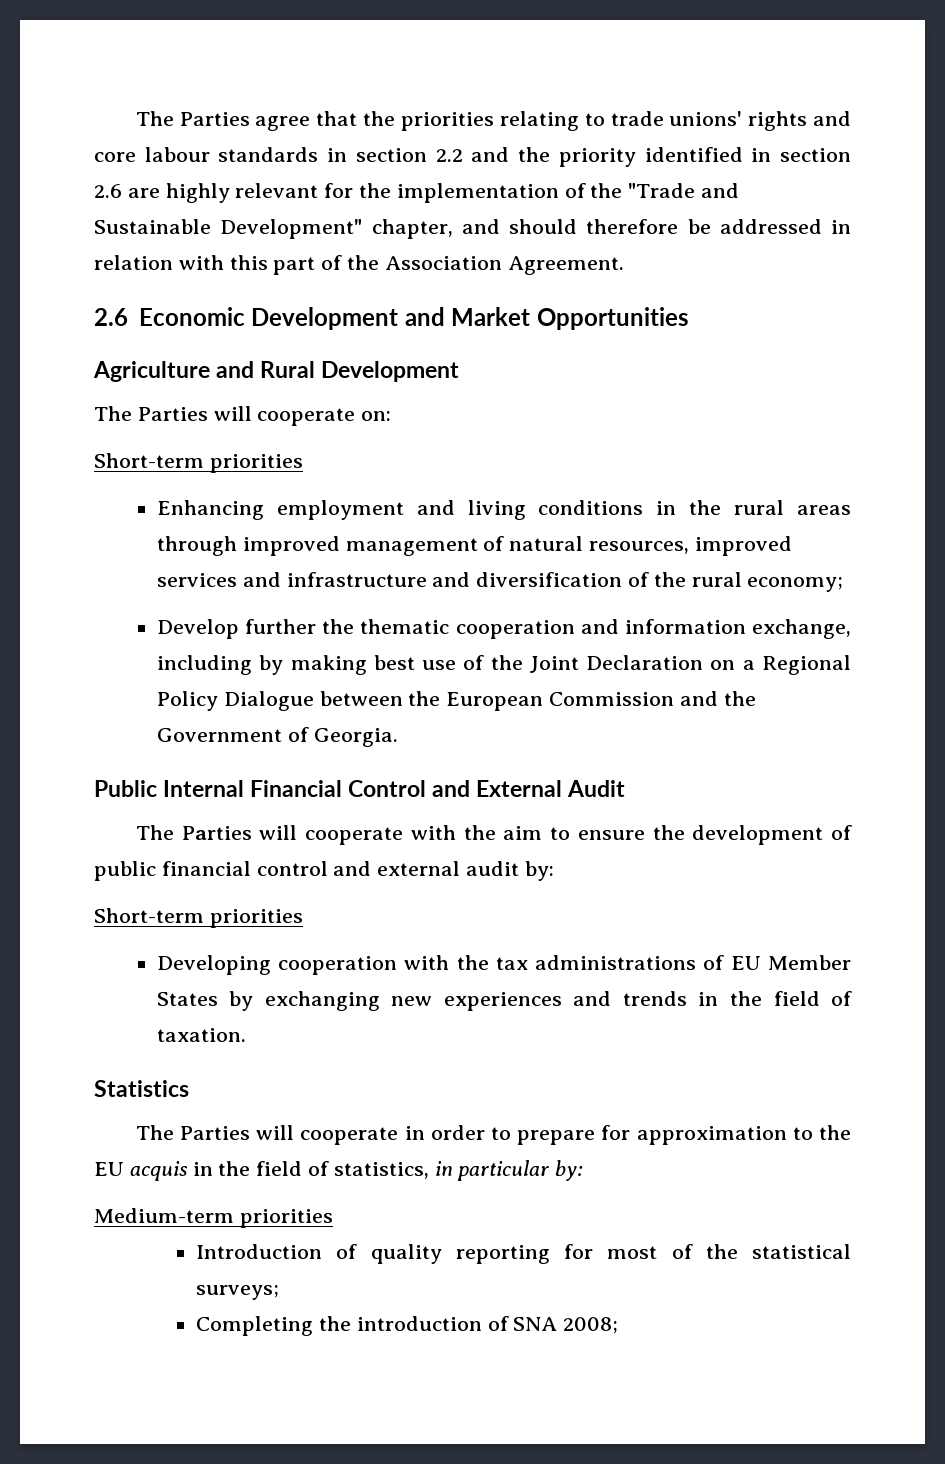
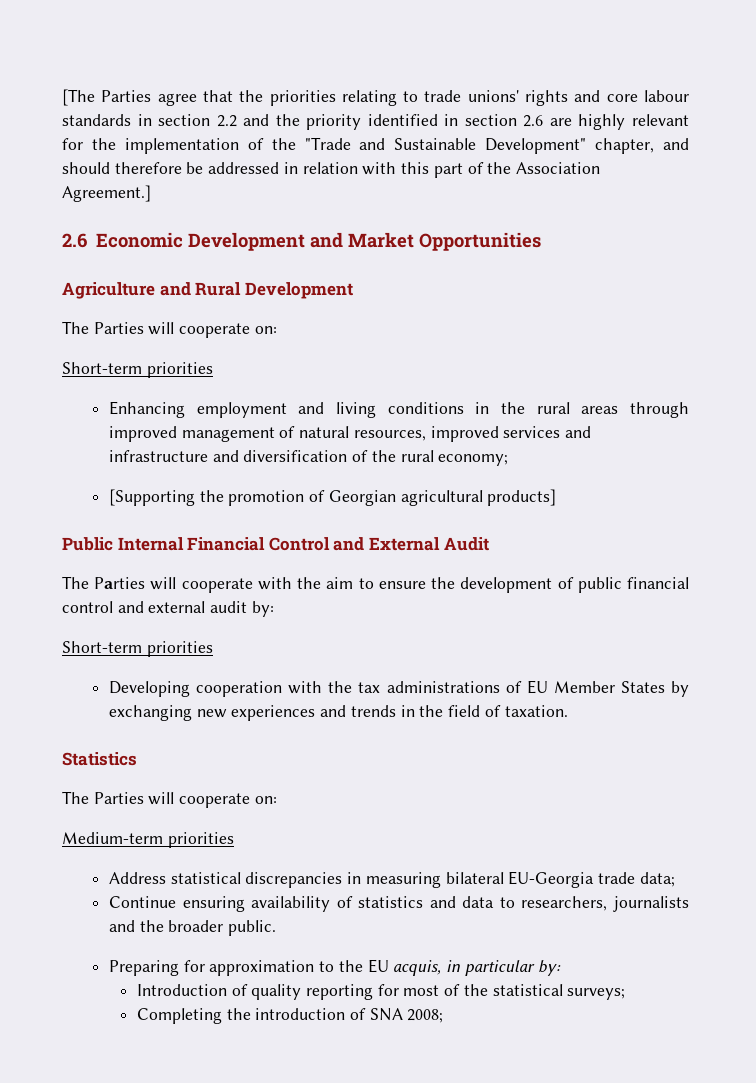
[135,111,174,126] The -> [62,89,95,106] [The
[507,256,624,275] Agreement. -> [62,185,151,202] Agreement.]
[156,619,851,639] [156,655,851,675] [156,691,756,711] [156,727,398,747] Develop further the thematic cooperation and information exchange, including by making best use of the Joint Declaration on a Regional Policy Dialogue between the European Commission and the Government of Georgia. -> [109,489,557,506] [Supporting the promotion of Georgian agricultural products]
[404,1125,596,1145] in order to prepare -> [254,796,277,804] [62,832,234,848] [109,871,675,888] [109,896,689,912] [109,920,277,936] [109,960,180,976] on: // Medium-term priorities // Address statistical discrepancies in measuring bilateral EU-Georgia trade data; // Continue ensuring availability of statistics and data to researchers, journalists and the broader public. // Preparing
[129,1161,429,1181] acquis in the field of statistics, -> [393,960,442,976] acquis,
[94,1208,333,1228] // Medium-term priorities -> (561, 968) none

